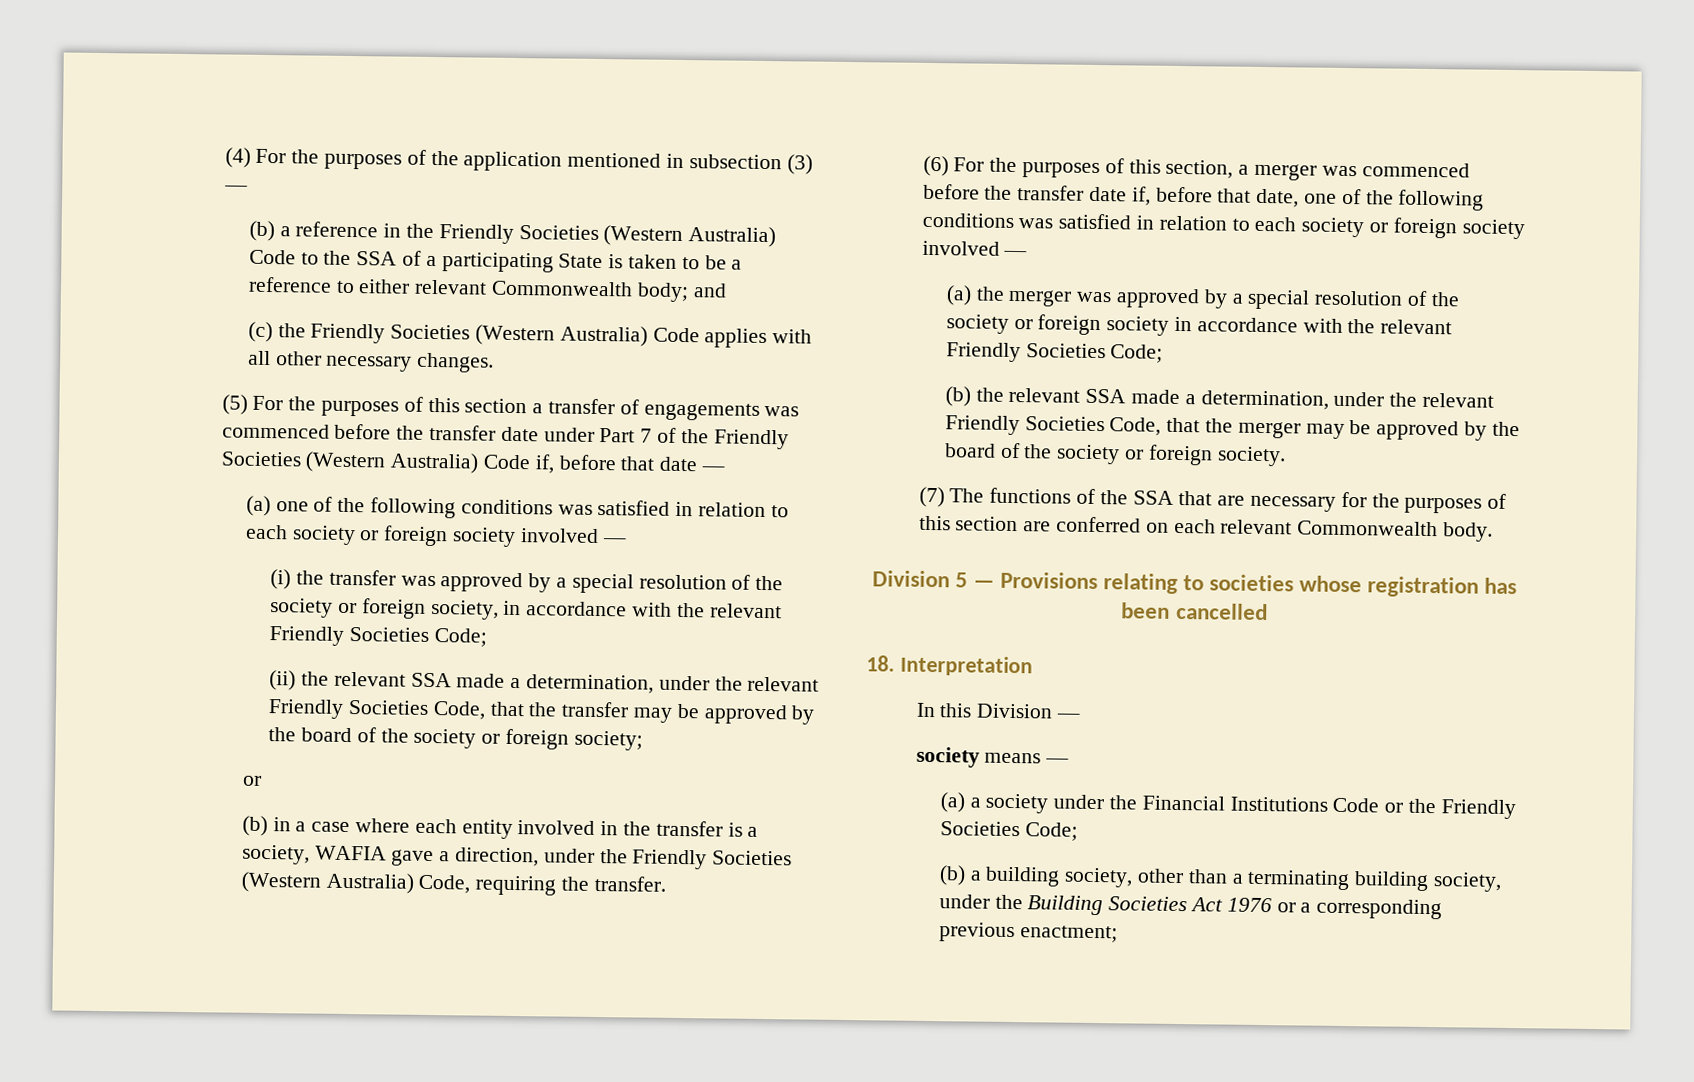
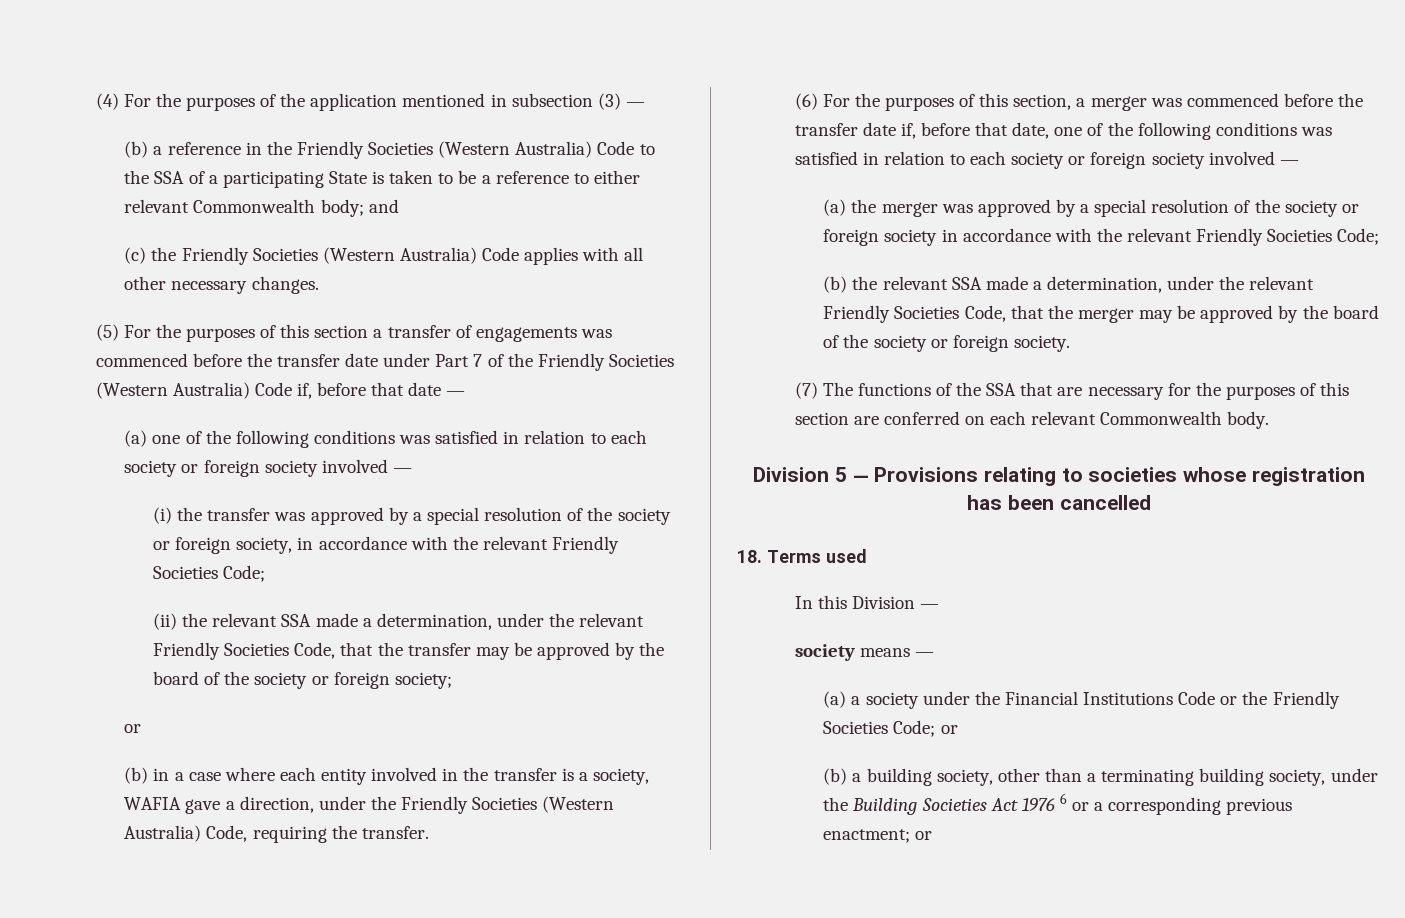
[899,655,1033,677] Interpretation -> [767,549,867,563] Terms used
(1078, 831) none -> [940,725,958,734] or
(1272, 905) none -> [1059,793,1067,804] 6
(1118, 934) none -> [915,831,933,840] or

